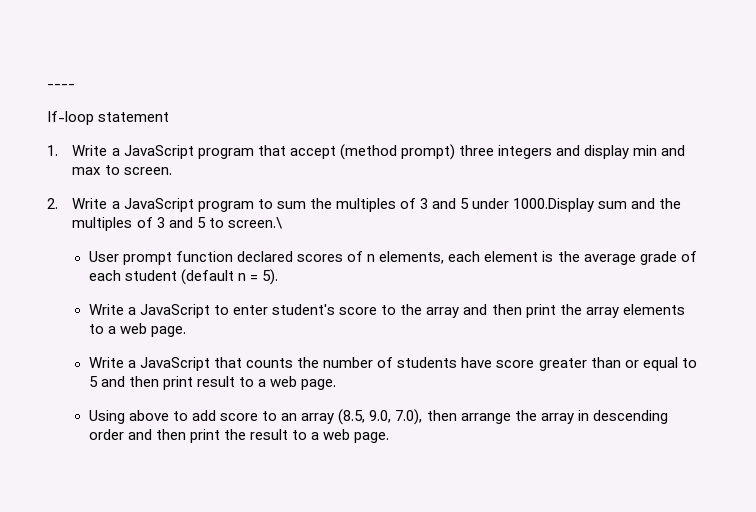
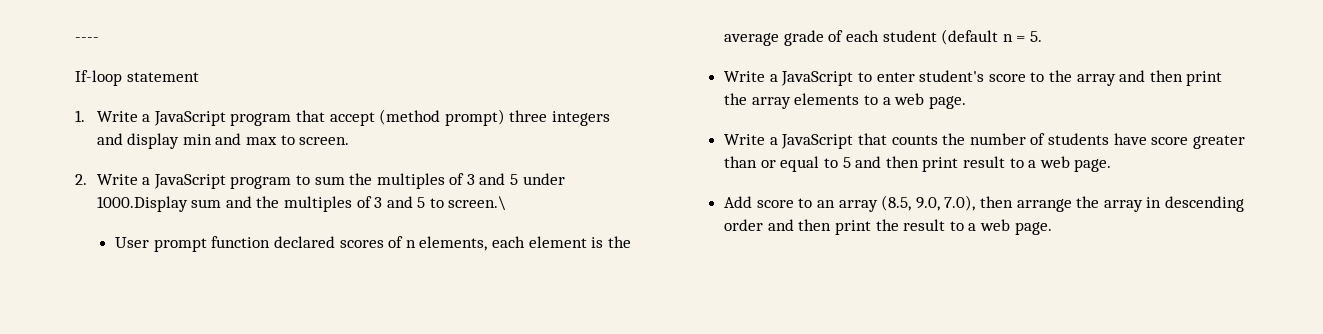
[262,269,279,285] 5). -> [1030,31,1043,42] 5.
[88,410,217,424] Using above to add -> [724,196,753,208] Add

